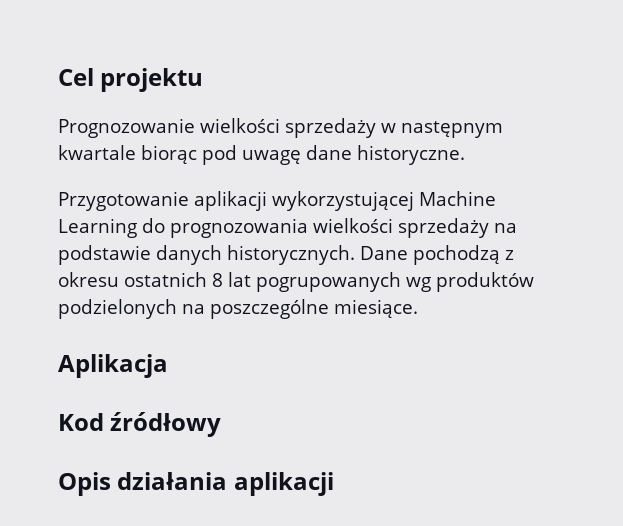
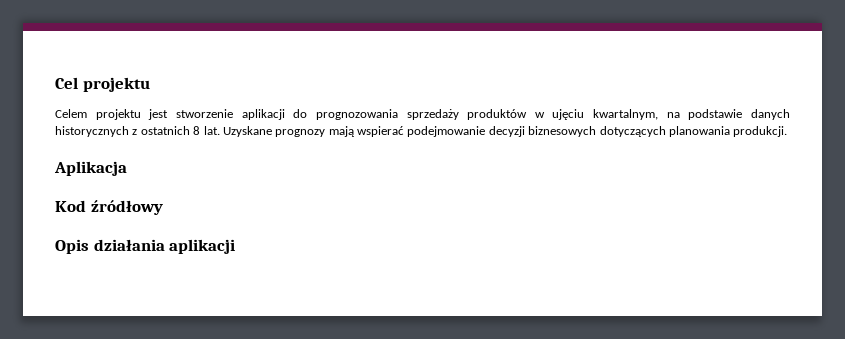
[58,118,503,138] [58,145,465,165] [58,191,496,211] [58,218,517,238] [58,245,514,265] [58,272,534,292] [58,299,418,319] Prognozowanie wielkości sprzedaży w następnym kwartale biorąc pod uwagę dane historyczne. // Przygotowanie aplikacji wykorzystującej Machine Learning do prognozowania wielkości sprzedaży na podstawie danych historycznych. Dane pochodzą z okresu ostatnich 8 lat pogrupowanych wg produktów podzielonych na poszczególne miesiące. -> [55,109,790,120] [55,126,788,137] Celem projektu jest stworzenie aplikacji do prognozowania sprzedaży produktów w ujęciu kwartalnym, na podstawie danych historycznych z ostatnich 8 lat. Uzyskane prognozy mają wspierać podejmowanie decyzji biznesowych dotyczących planowania produkcji.

